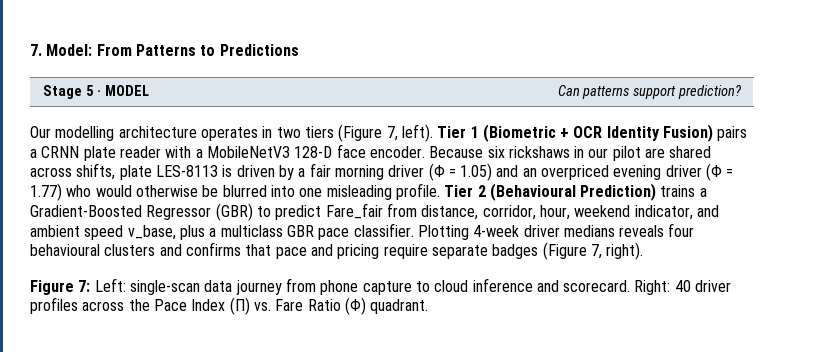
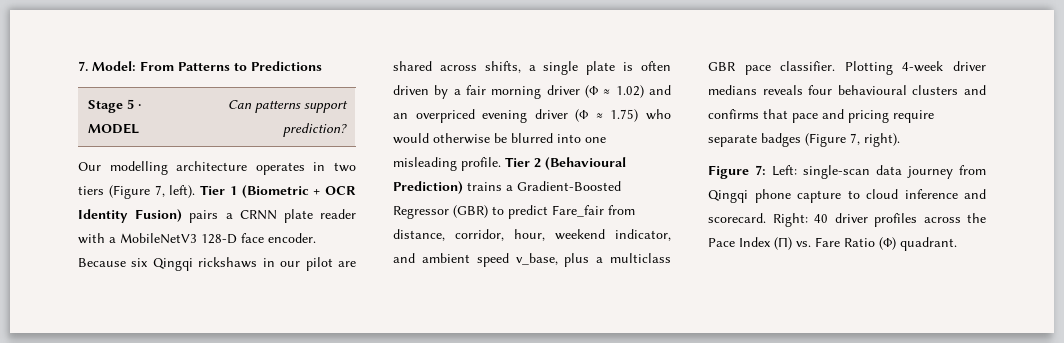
(505, 152) none -> [152,258,193,271] Qingqi
[119,165,233,180] plate LES-8113 is -> [528,61,671,75] a single plate is often
[448,163,493,181] = 1.05) -> [603,85,644,98] ≈ 1.02)
[726,168,734,177] [30,183,62,201] = 1.77) -> [595,109,639,122] ≈ 1.75)
(316, 285) none -> [708,190,748,203] Qingqi

